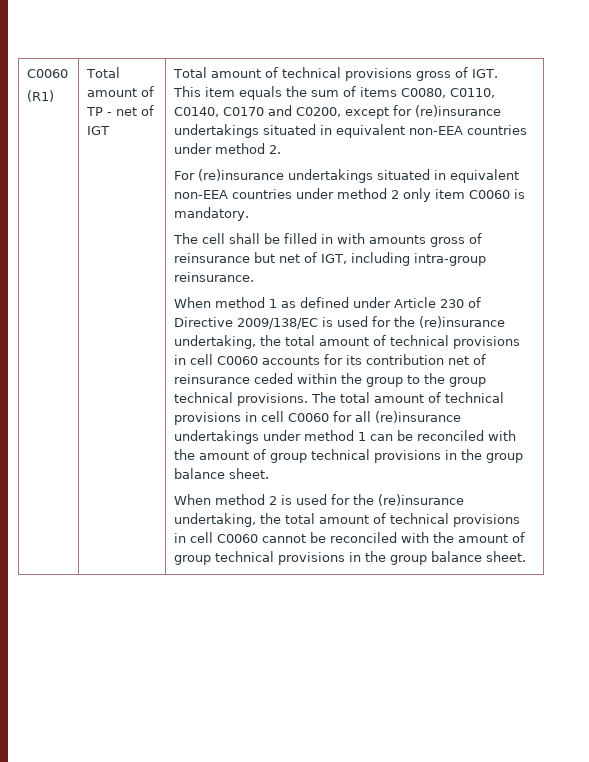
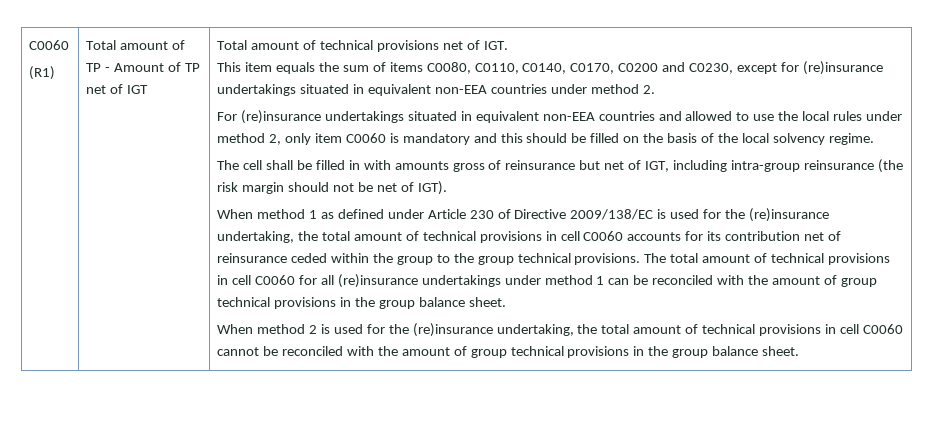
(113, 114) none -> [114,62,200,72] Amount of TP
[416,71,452,81] gross -> [442,41,463,50] net
[223,105,342,117] C0170 and C0200, -> [570,62,734,74] C0170, C0200 and C0230,
[296,188,400,199] under method 2 -> [658,111,902,121] [217,133,282,145] and allowed to use the local rules under method 2,
[174,207,250,221] mandatory. -> [402,133,874,145] mandatory and this should be filled on the basis of the local solvency regime.
[174,272,255,282] reinsurance. -> [803,159,903,173] [217,181,447,195] reinsurance (the risk margin should not be net of IGT).

